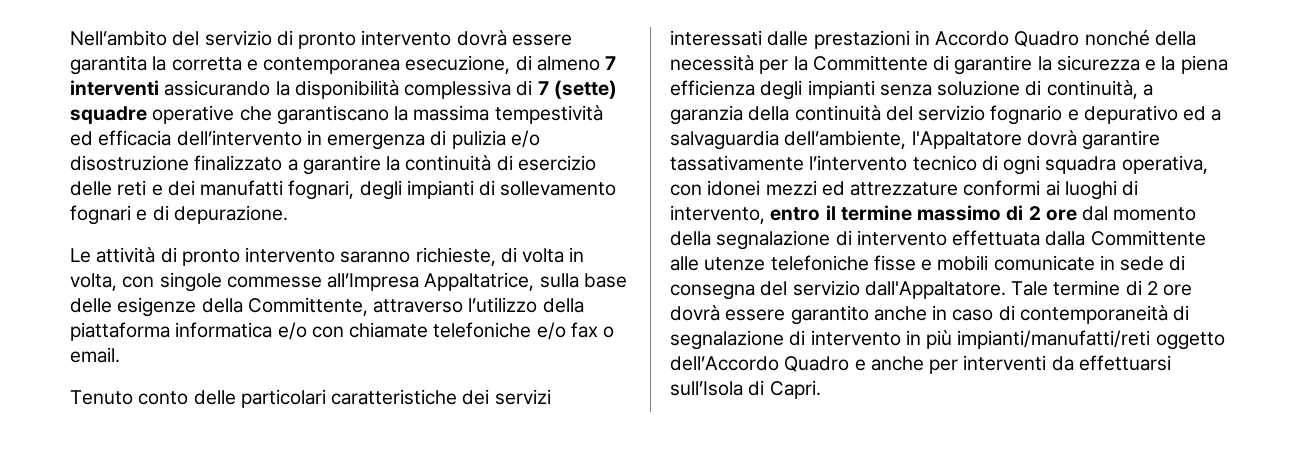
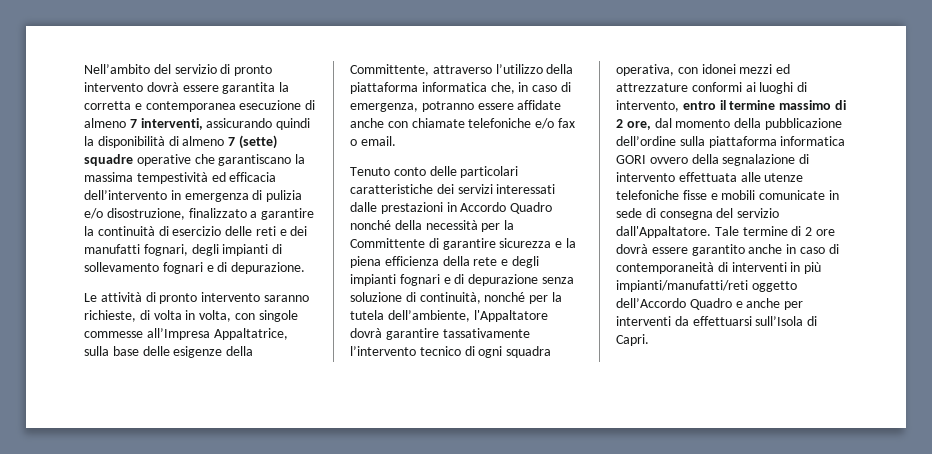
[405,55,617,74] [70,80,533,99] esecuzione, di almeno 7 interventi assicurando la disponibilità complessiva di -> [239,100,316,110] [84,118,311,130] [84,136,225,148] esecuzione di almeno 7 interventi, assicurando quindi la disponibilità di almeno
[70,155,189,171] disostruzione -> [106,208,185,220] disostruzione,
[277,322,307,340] e/o -> [490,82,571,94] [350,100,562,112] [350,118,384,128] che, in caso di emergenza, potranno essere affidate anche
[1037,56,1052,71] la -> (496, 244) none
[760,80,1153,100] [670,105,1222,125] [670,130,779,150] degli impianti senza soluzione di continuità, a garanzia della continuità del servizio fognario e depurativo ed a salvaguardia -> [442,256,539,268] [350,274,574,286] [350,292,562,304] [350,310,384,320] della rete e degli impianti fognari e di depurazione senza soluzione di continuità, nonché per la tutela
[1045,209,1077,221] ore -> [626,121,651,130] ore,
(711, 238) none -> [764,118,842,130] [616,136,846,148] [616,154,719,164] pubblicazione dell’ordine sulla piattaforma informatica GORI ovvero della
[1045,230,1206,246] dalla Committente -> (737, 177) none
[670,330,901,350] segnalazione di intervento -> [731,262,787,272] interventi

